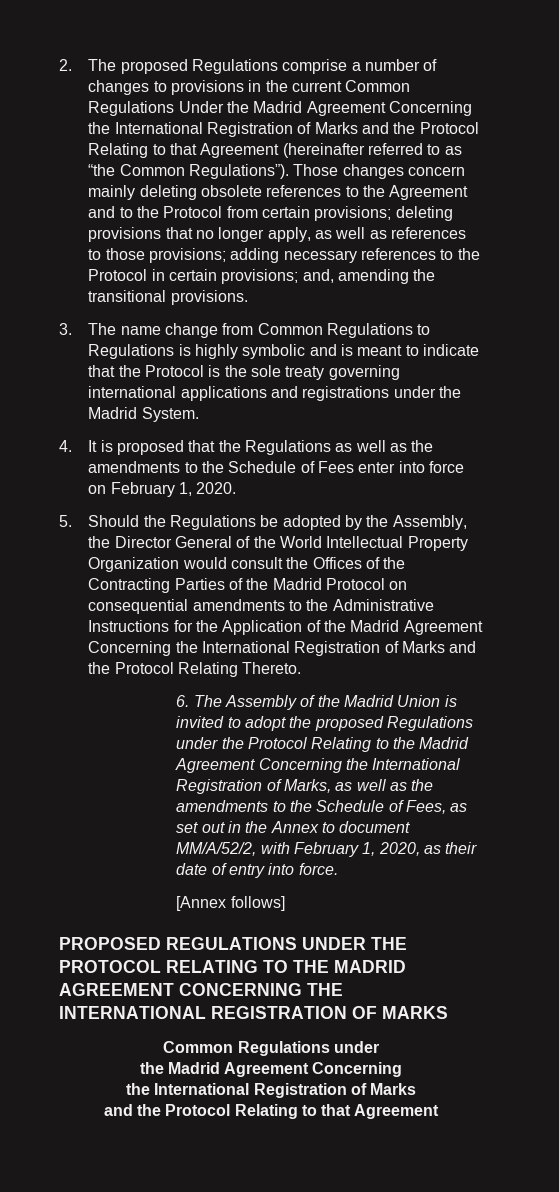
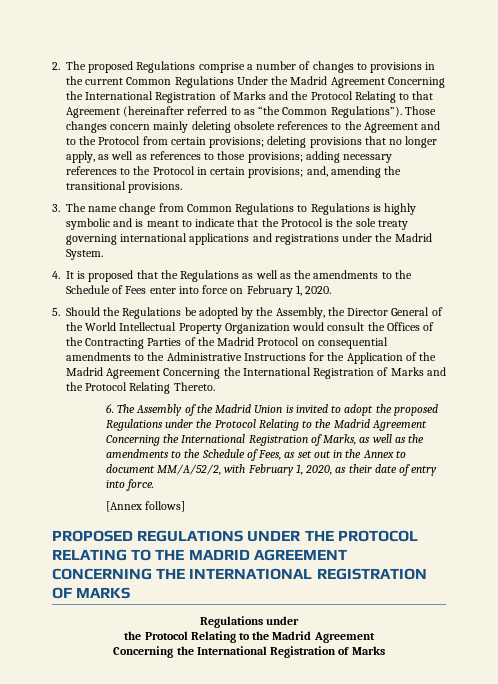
[163,1041,234,1053] Common -> (131, 593) none
[167,1062,403,1077] [125,1083,417,1098] [103,1104,440,1119] Madrid Agreement Concerning // the International Registration of Marks // and the Protocol Relating to that Agreement -> [144,631,375,643] [113,646,385,658] Protocol Relating to the Madrid Agreement // Concerning the International Registration of Marks

